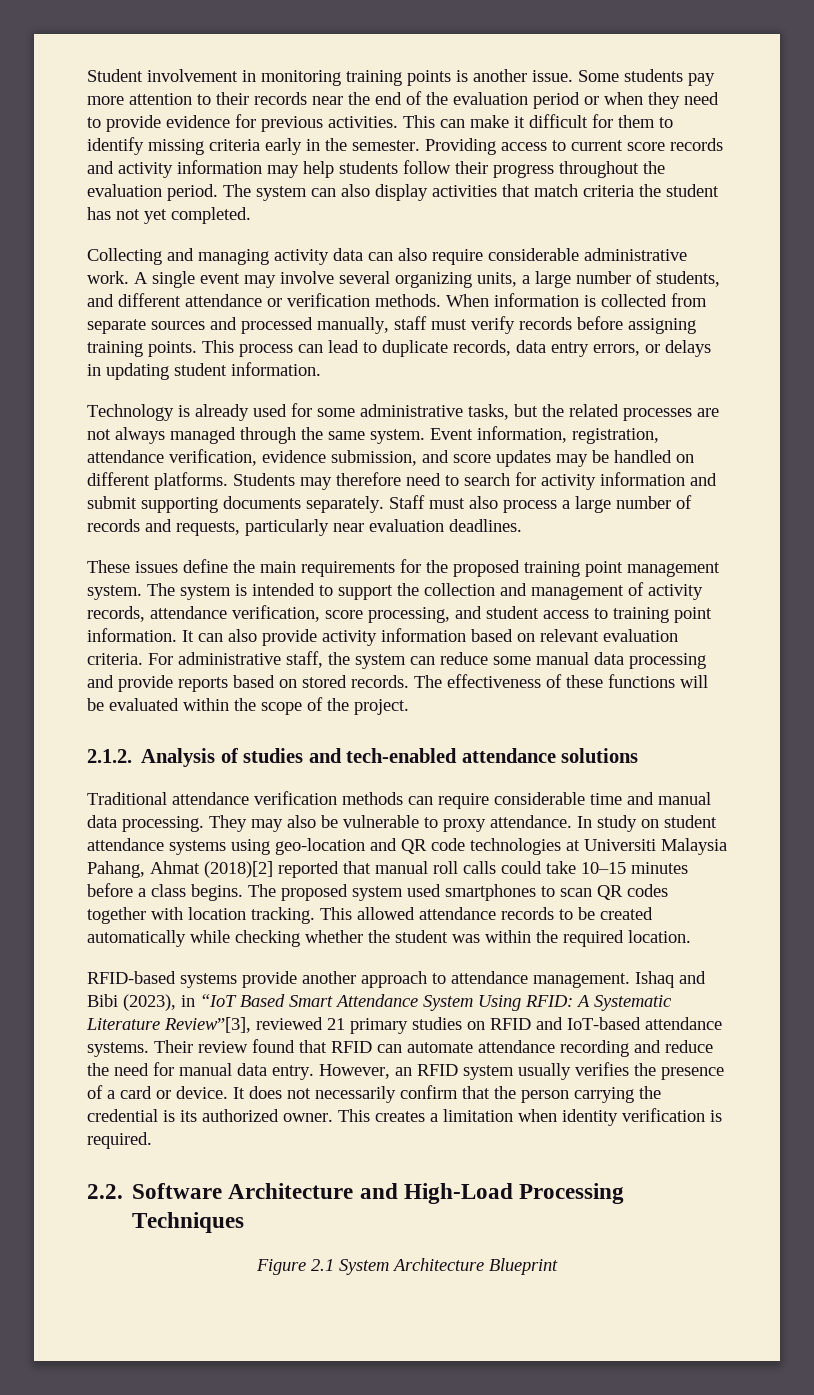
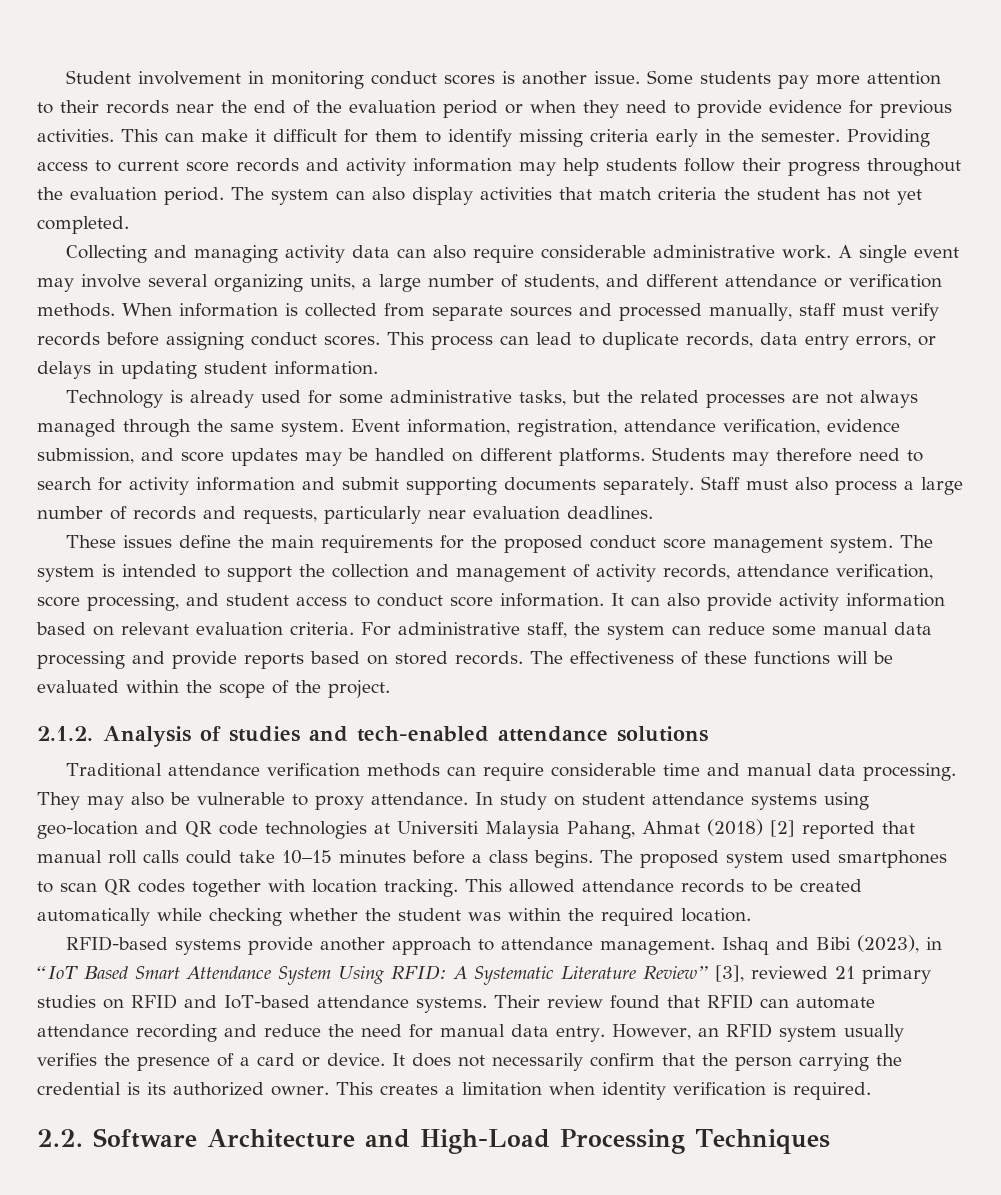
[346,70,451,86] training points -> [371,71,496,85] conduct scores
[87,341,197,357] training points. -> [251,332,380,346] conduct scores.
[524,561,623,577] training point -> [590,535,707,549] conduct score
[613,607,712,623] training point -> [377,593,493,607] conduct score
[204,861,273,878] (2018)[2] -> [707,819,795,837] (2018) [2]
[164,1017,251,1033] Review”[3], -> [643,965,744,982] Review” [3],
[256,1258,558,1275] // Figure 2.1 System Architecture Blueprint -> (831, 1141) none

